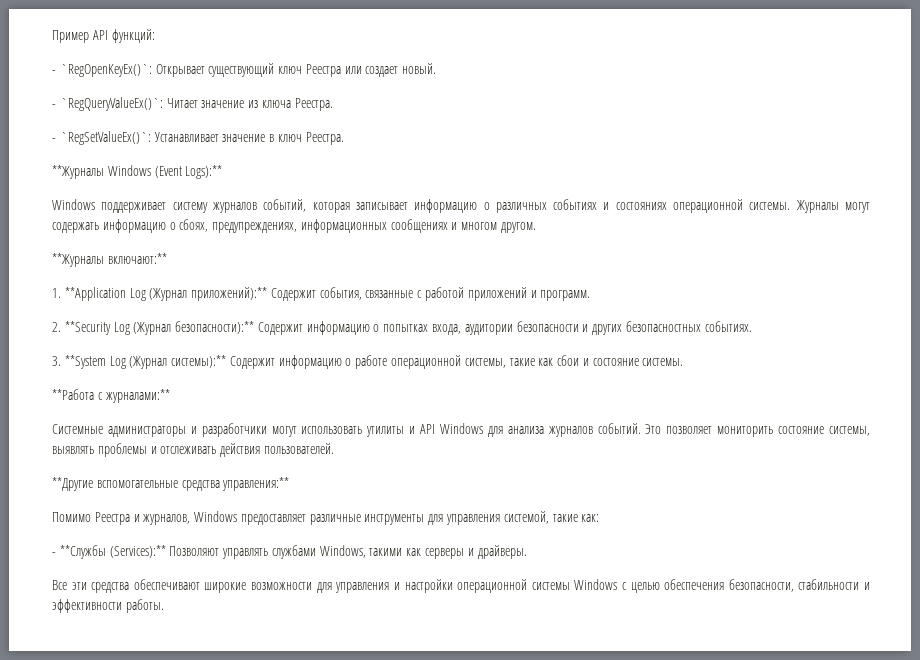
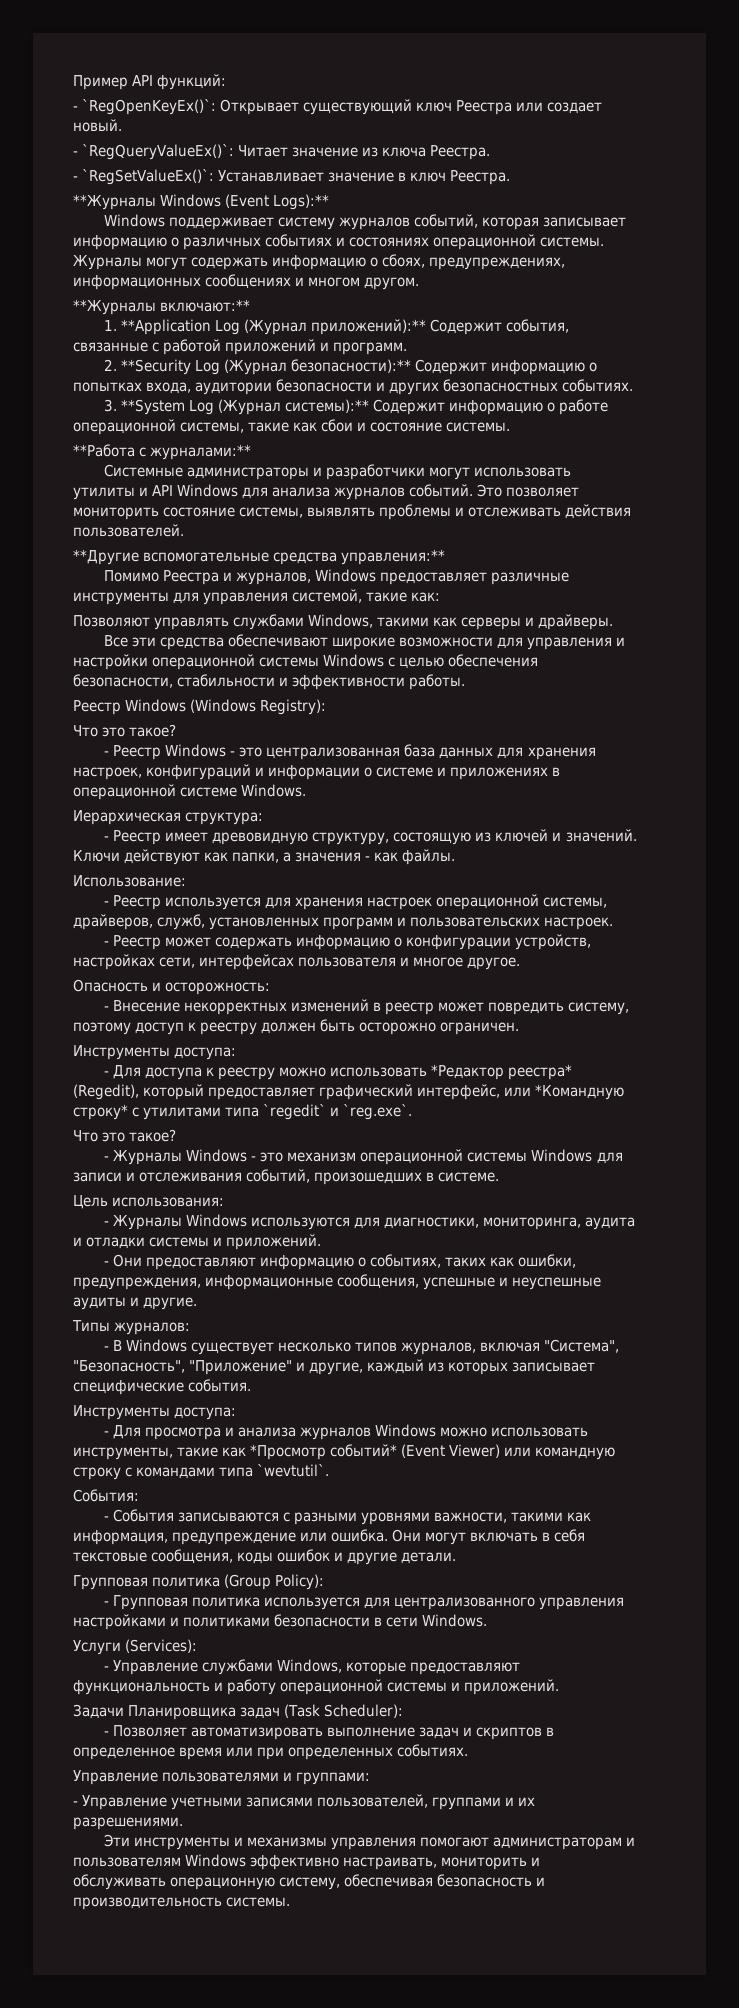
[52,545,166,559] - **Службы (Services):** -> (441, 597) none
(164, 606) none -> [73,699,327,715] [73,724,177,737] [104,744,596,760] [73,764,561,780] [73,784,307,800] [73,810,264,825] [104,829,637,845] [73,849,456,865] [73,875,186,887] [104,894,608,910] [73,914,614,930] [104,934,592,950] [73,954,521,970] [73,979,271,995] [104,999,630,1015] [73,1019,520,1035] [73,1045,237,1060] [104,1064,573,1080] [73,1084,625,1100] [73,1104,413,1120] [73,1129,177,1142] [104,1149,623,1165] [73,1169,500,1185] [73,1195,225,1209] [104,1214,636,1230] [73,1234,322,1250] [104,1254,577,1270] [73,1274,602,1290] [73,1297,198,1310] [72,1320,191,1335] [104,1339,620,1355] [73,1359,596,1375] [73,1379,252,1395] [73,1405,237,1420] [104,1424,589,1440] [73,1444,616,1460] [73,1464,330,1480] [73,1489,139,1502] [104,1509,592,1525] [73,1529,586,1545] [73,1549,457,1565] [73,1574,325,1590] [104,1595,625,1610] [73,1614,488,1630] [73,1639,198,1655] [104,1659,521,1675] [73,1679,560,1695] [73,1704,404,1720] [104,1725,555,1740] [73,1744,469,1760] [73,1770,371,1785] [73,1794,536,1810] [73,1817,183,1830] [104,1834,636,1850] [73,1854,541,1870] [73,1874,546,1890] [73,1897,291,1910] // Реестр Windows (Windows Registry): // Что это такое? // - Реестр Windows - это централизованная база данных для хранения настроек, конфигураций и информации о системе и приложениях в операционной системе Windows. // Иерархическая структура: // - Реестр имеет древовидную структуру, состоящую из ключей и значений. Ключи действуют как папки, а значения - как файлы. // Использование: // - Реестр используется для хранения настроек операционной системы, драйверов, служб, установленных программ и пользовательских настроек. // - Реестр может содержать информацию о конфигурации устройств, настройках сети, интерфейсах пользователя и многое другое. // Опасность и осторожность: // - Внесение некорректных изменений в реестр может повредить систему, поэтому доступ к реестру должен быть осторожно ограничен. // Инструменты доступа: // - Для доступа к реестру можно использовать *Редактор реестра* (Regedit), который предоставляет графический интерфейс, или *Командную строку* с утилитами типа `regedit` и `reg.exe`. // Что это такое? // - Журналы Windows - это механизм операционной системы Windows для записи и отслеживания событий, произошедших в системе. // Цель использования: // - Журналы Windows используются для диагностики, мониторинга, аудита и отладки системы и приложений. // - Они предоставляют информацию о событиях, таких как ошибки, предупреждения, информационные сообщения, успешные и неуспешные аудиты и другие. // Типы журналов: // - В Windows существует несколько типов журналов, включая "Система", "Безопасность", "Приложение" и другие, каждый из которых записывает специфические события. // Инструменты доступа: // - Для просмотра и анализа журналов Windows можно использовать инструменты, такие как *Просмотр событий* (Event Viewer) или командную строку с командами типа `wevtutil`. // События: // - События записываются с разными уровнями важности, такими как информация, предупреждение или ошибка. Они могут включать в себя текстовые сообщения, коды ошибок и другие детали. // Групповая политика (Group Policy): // - Групповая политика используется для централизованного управления настройками и политиками безопасности в сети Windows. // Услуги (Services): // - Управление службами Windows, которые предоставляют функциональность и работу операционной системы и приложений. // Задачи Планировщика задач (Task Scheduler): // - Позволяет автоматизировать выполнение задач и скриптов в определенное время или при определенных событиях. // Управление пользователями и группами: // - Управление учетными записями пользователей, группами и их разрешениями. // Эти инструменты и механизмы управления помогают администраторам и пользователям Windows эффективно настраивать, мониторить и обслуживать операционную систему, обеспечивая безопасность и производительность системы.

